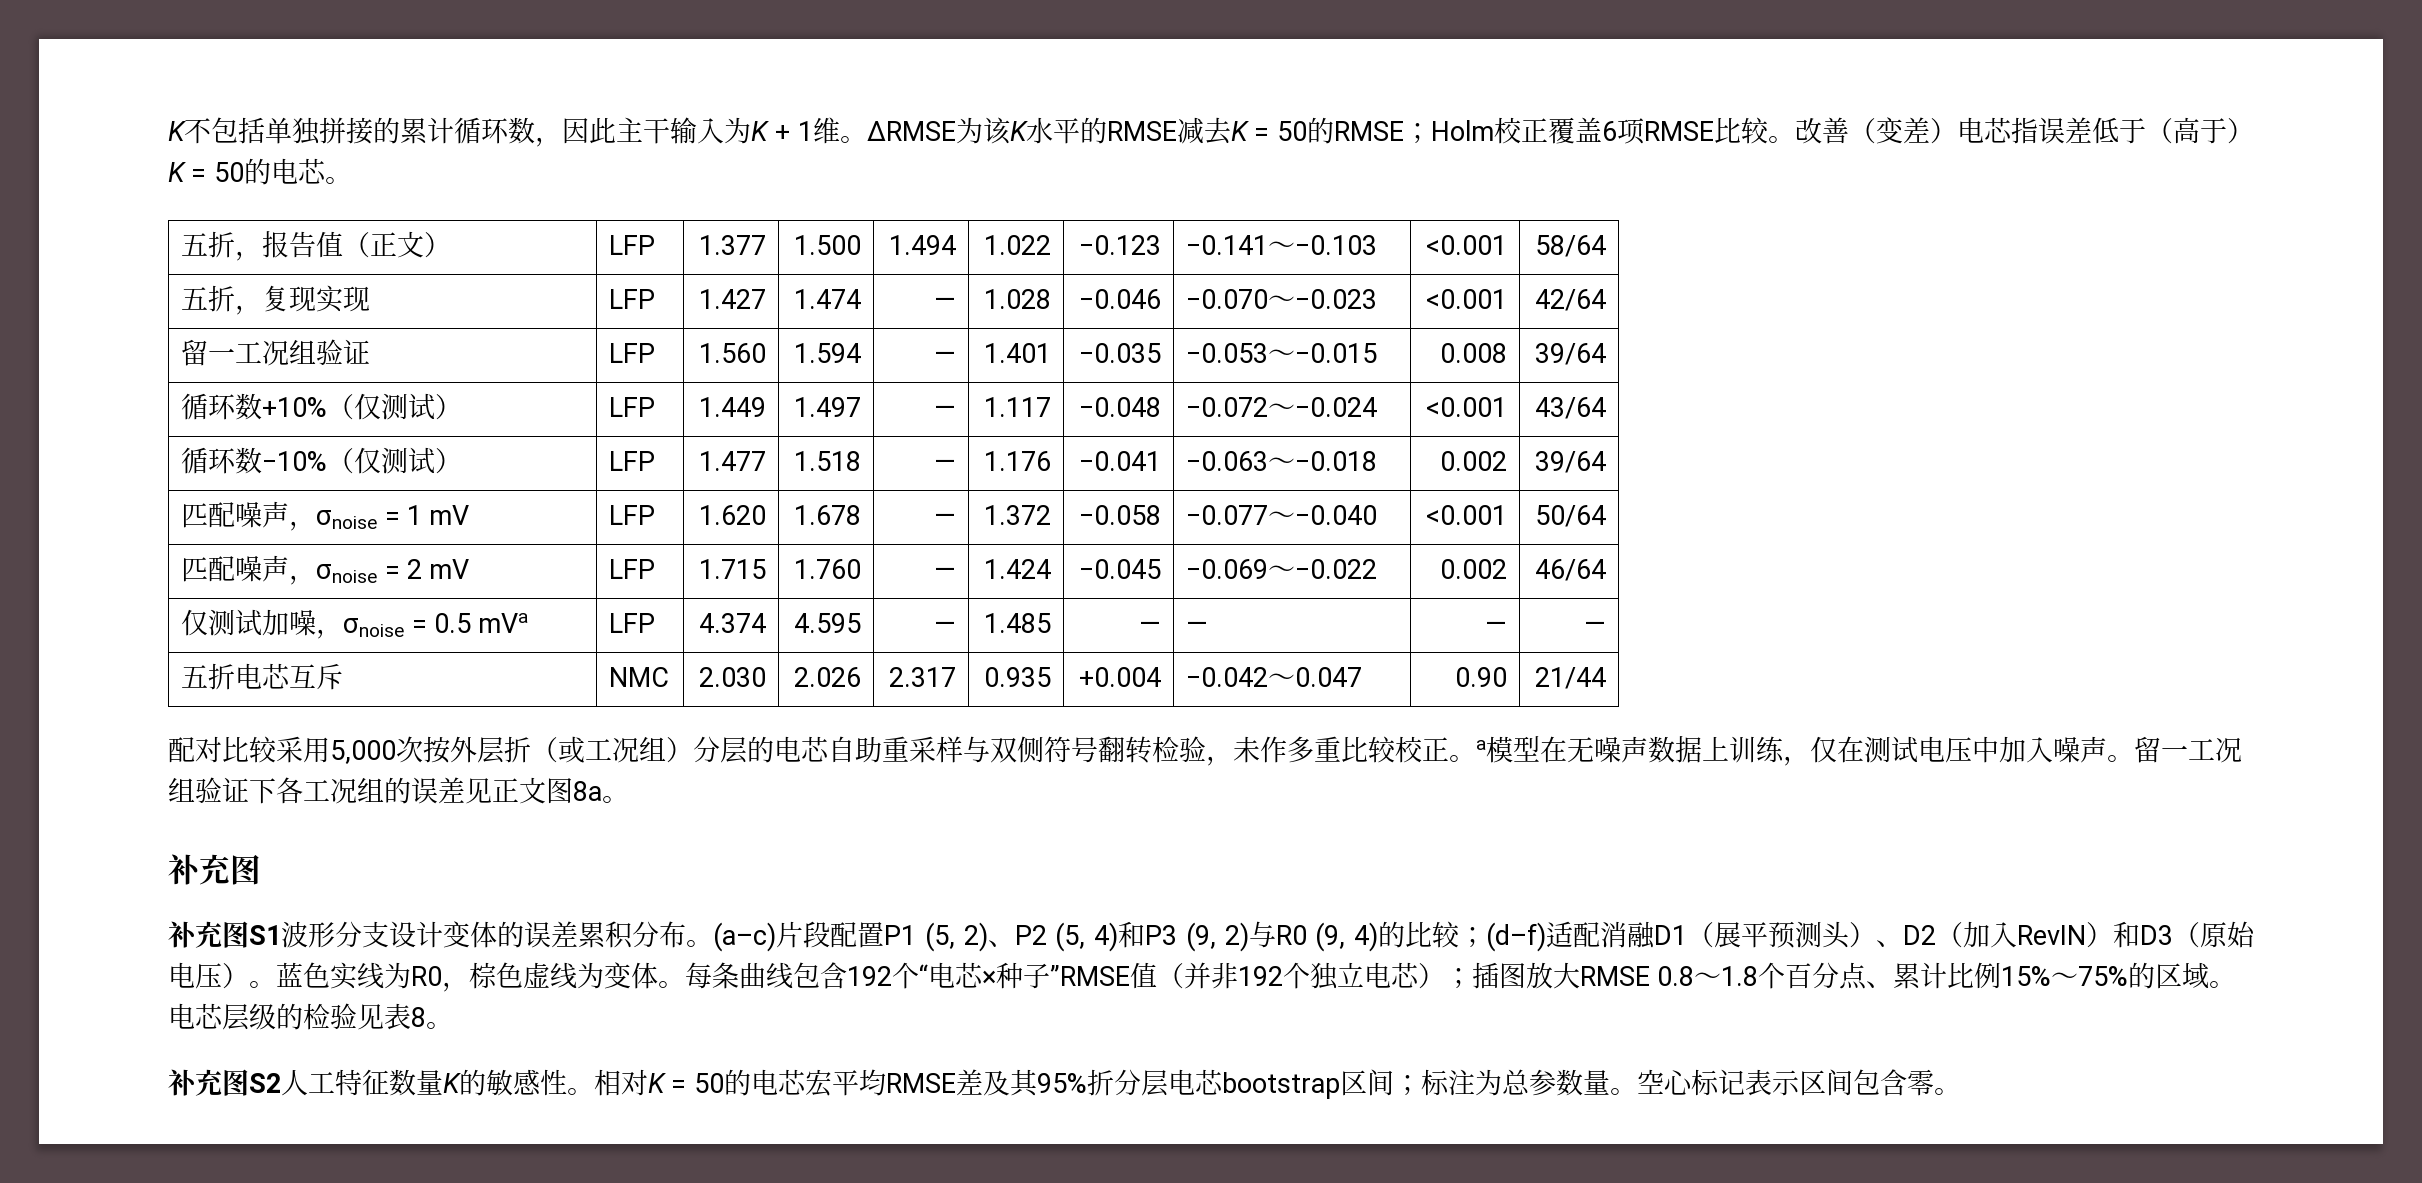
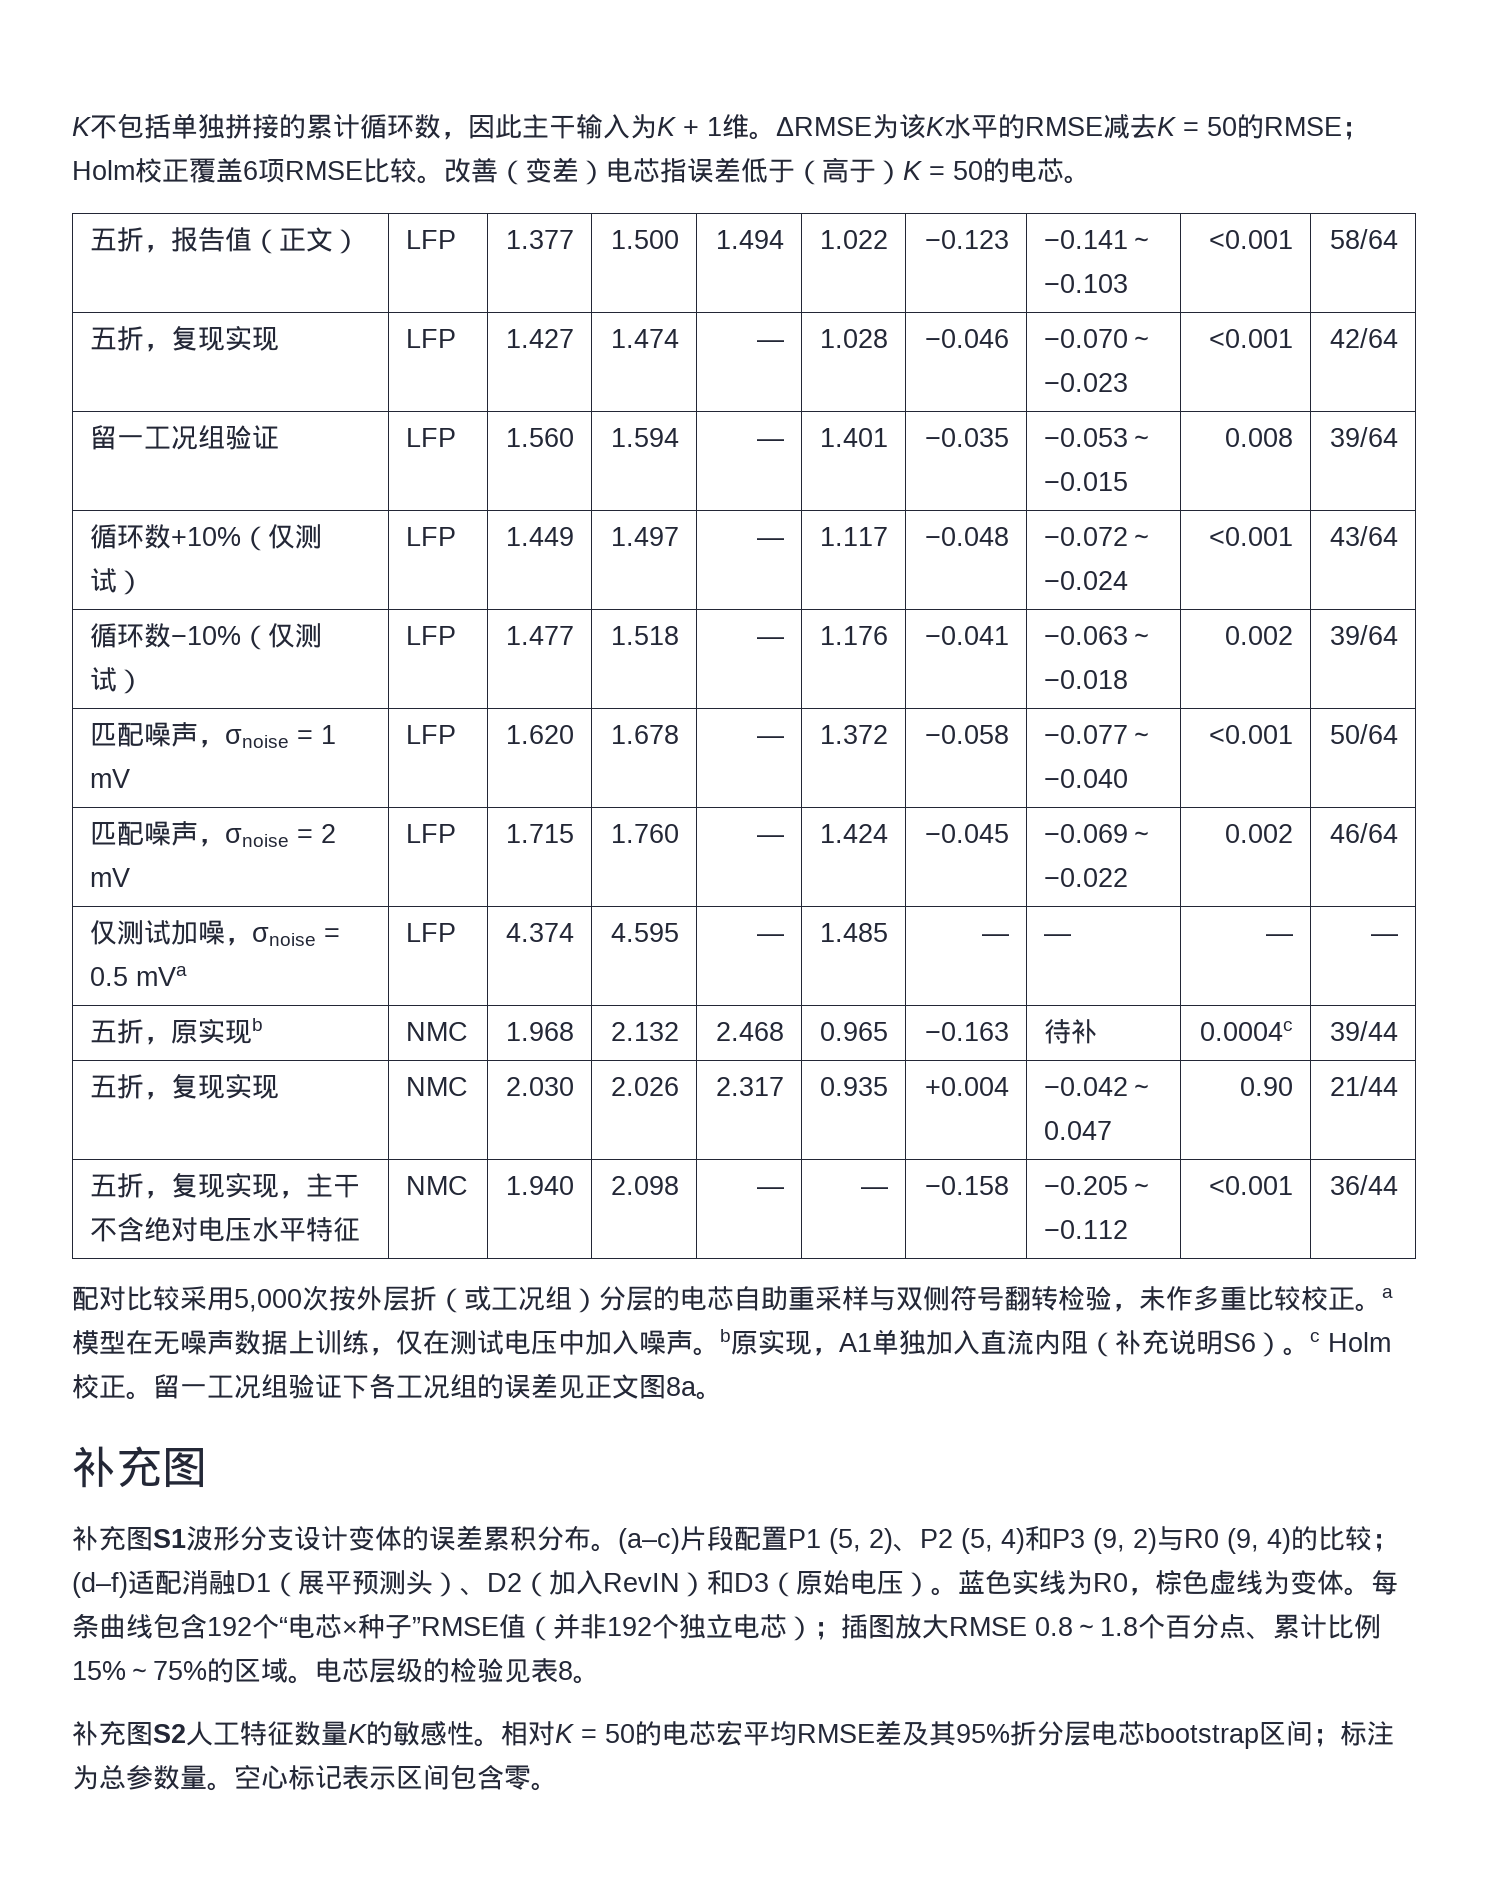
[235,663,344,690] 电芯互斥 -> [143,1018,263,1045] [405,1022,468,1041] [506,1022,575,1041] [611,1022,680,1041] [716,1022,785,1041] [820,1022,889,1041] [925,1022,1010,1041] [1043,1019,1098,1044] [1200,1021,1294,1041] [1330,1021,1399,1041] [89,1073,279,1100] ，原实现b | NMC | 1.968 | 2.132 | 2.468 | 0.965 | −0.163 | 待补 | 0.0004c | 39/44 // 五折，复现实现
(1606, 678) none -> [89,1172,360,1199] [89,1217,360,1242] [405,1176,468,1195] [506,1176,575,1195] [611,1176,680,1195] [757,1187,785,1195] [861,1187,889,1195] [925,1176,1010,1195] [1043,1176,1155,1195] [1043,1220,1128,1239] [1209,1176,1294,1195] [1330,1175,1399,1195] // 五折，复现实现，主干不含绝对电压水平特征 | NMC | 1.940 | 2.098 | — | — | −0.158 | −0.205～−0.112 | <0.001 | 36/44
(2134, 758) none -> [720,1329,1310,1357] [1310,1332,1391,1352] [72,1374,153,1400] b原实现，A1单独加入直流内阻（补充说明S6）。c Holm校正。

